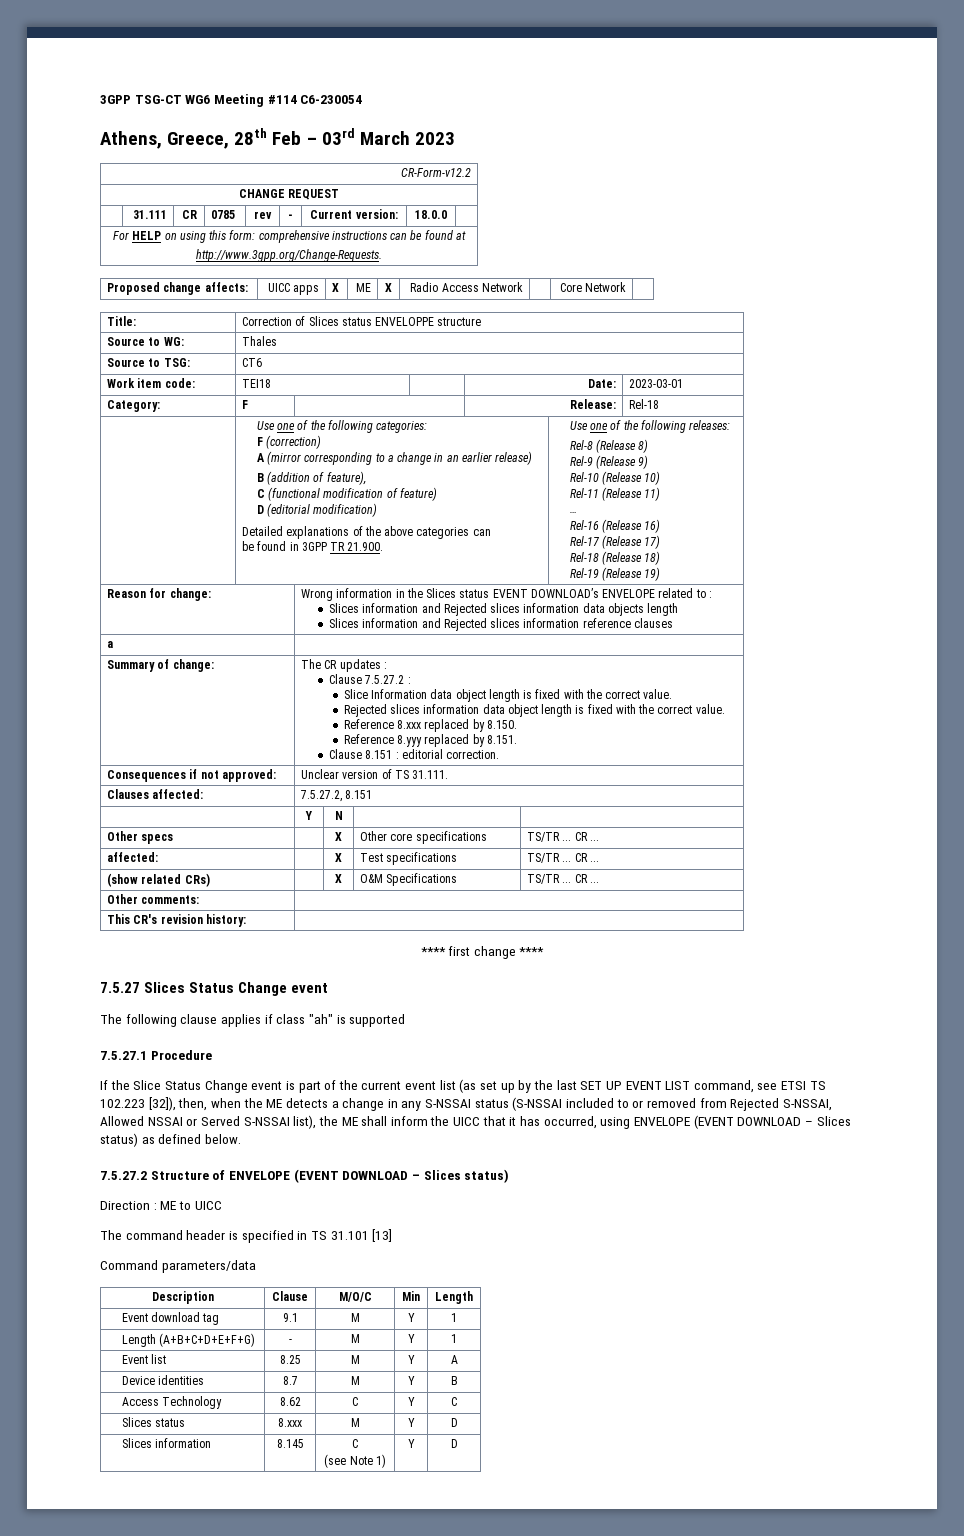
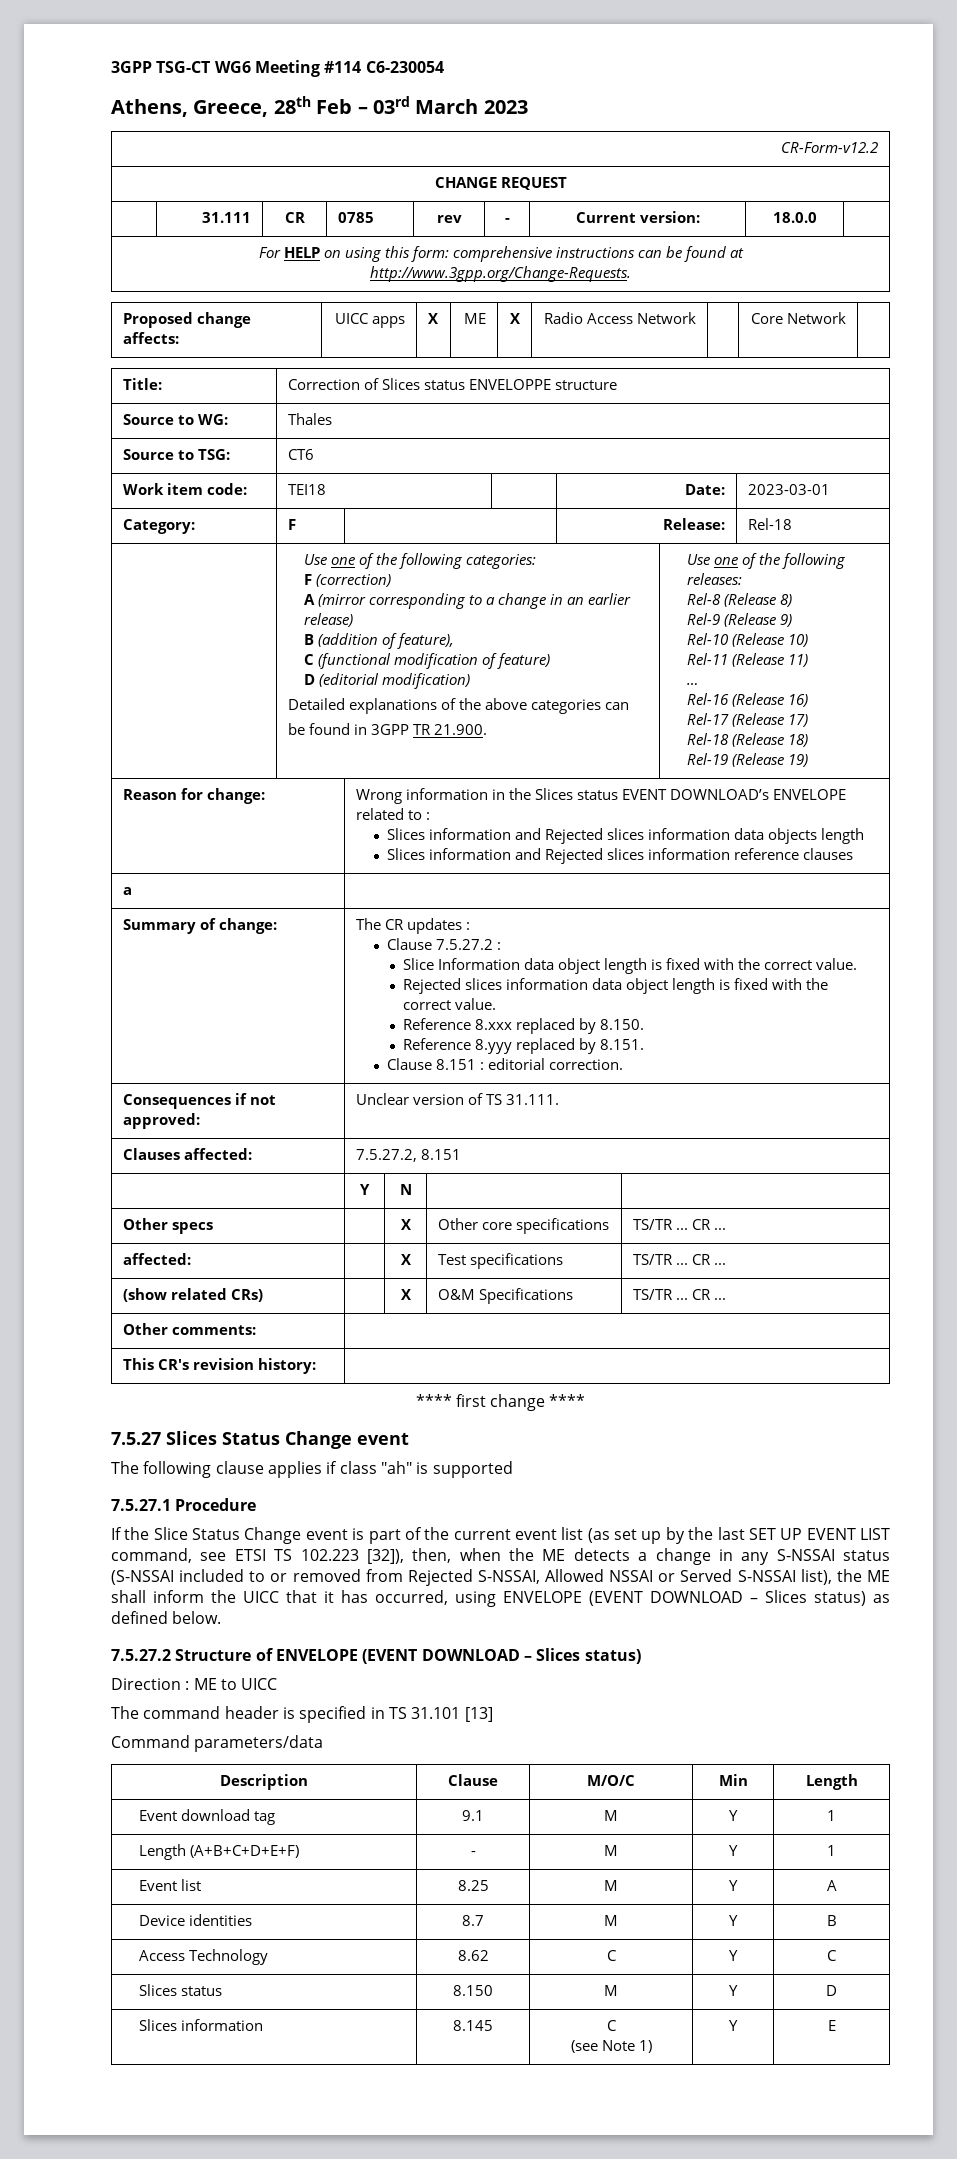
[159,1333,256,1347] (A+B+C+D+E+F+G) -> [189,1845,299,1858] (A+B+C+D+E+F)
[278,1418,302,1427] 8.xxx -> [453,1985,493,1996] 8.150
[450,1439,458,1448] D -> [827,2020,836,2031] E

